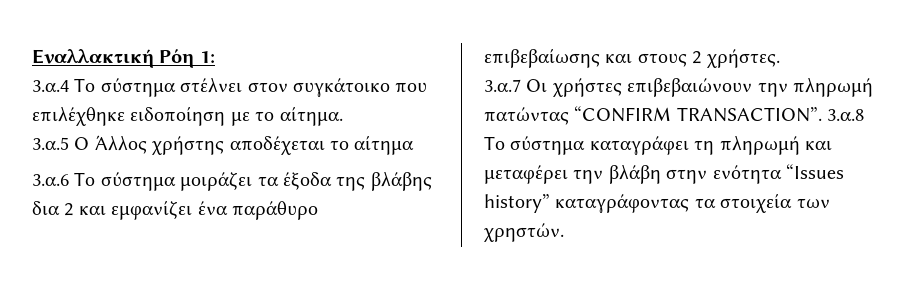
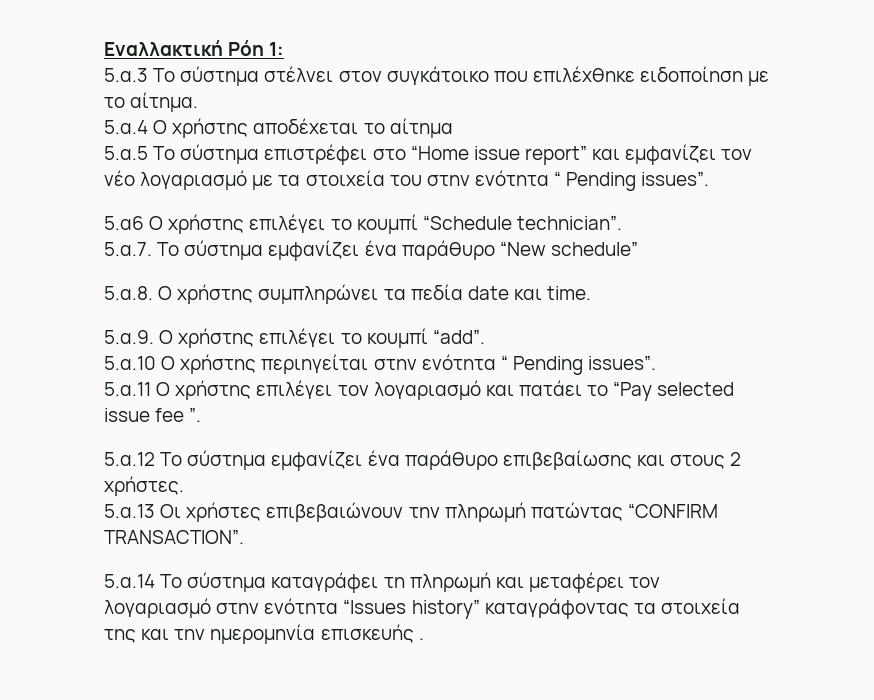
[32,80,69,92] 3.α.4 -> [104,68,148,82] 5.α.3
[32,135,147,154] 3.α.5 Ο Άλλος -> [104,120,168,134] 5.α.4 Ο
[32,171,432,191] [32,201,106,216] 3.α.6 Το σύστημα μοιράζει τα έξοδα της βλάβης δια 2 και -> [104,144,753,165] [104,170,710,191] [104,214,622,234] [104,240,638,261] [104,284,592,304] [104,328,485,348] [104,354,657,375] [104,380,735,401] [104,407,202,422] [104,450,267,470] 5.α.5 To σύστημα επιστρέφει στο “Home issue report” και εμφανίζει τον νέο λογαριασμό με τα στοιχεία του στην ενότητα “ Pending issues”. // 5.α6 Ο χρήστης επιλέγει το κουμπί “Schedule technician”. // 5.α.7. Το σύστημα εμφανίζει ένα παράθυρο “New schedule” // 5.α.8. O χρήστης συμπληρώνει τα πεδία date και time. // 5.α.9. Ο χρήστης επιλέγει το κουμπί “add”. // 5.α.10 Ο χρήστης περιηγείται στην ενότητα “ Pending issues”. // 5.α.11 Ο χρήστης επιλέγει τον λογαριασμό και πατάει το “Pay selected issue fee ”. // 5.α.12 Το σύστημα
[484,79,521,92] 3.α.7 -> [104,504,155,518] 5.α.13
[827,109,865,121] 3.α.8 -> [104,574,155,588] // 5.α.14
[573,164,661,184] την βλάβη -> [629,577,661,588] [104,598,211,618] τον λογαριασμό
[796,198,830,208] [484,223,564,242] των χρηστών. -> [104,624,424,644] της και την ημερομηνία επισκευής .

